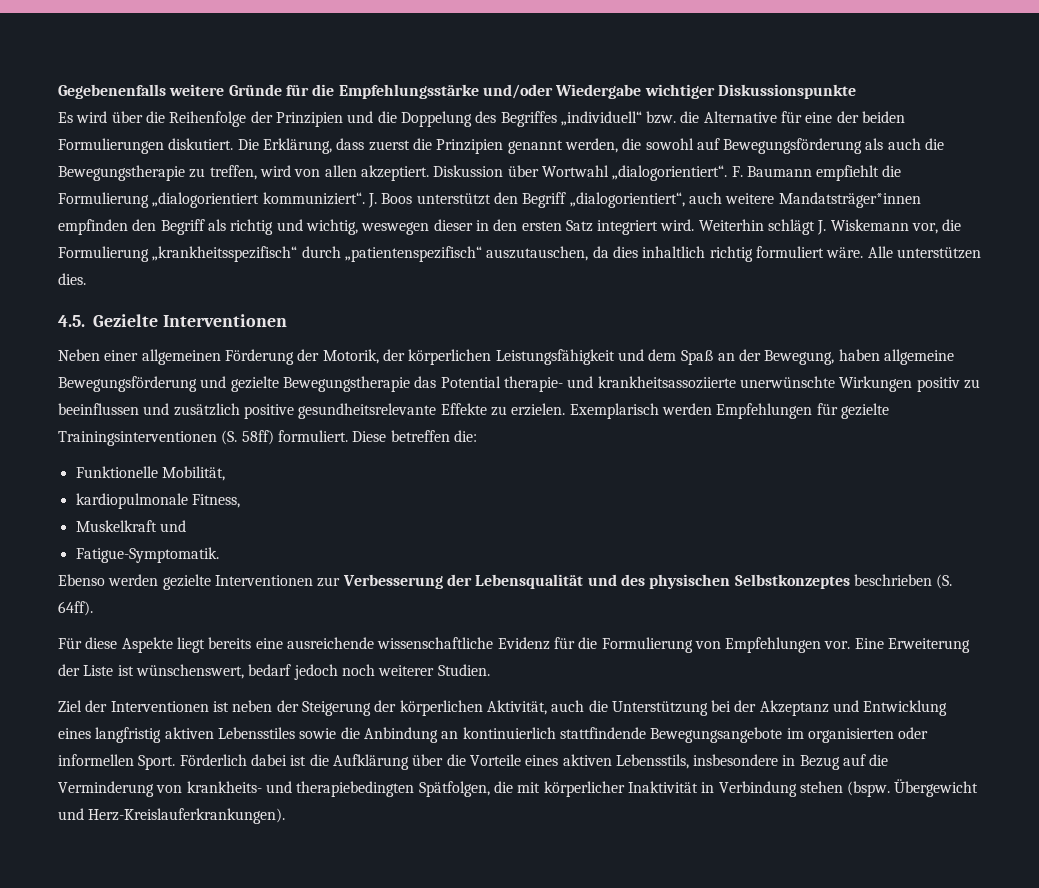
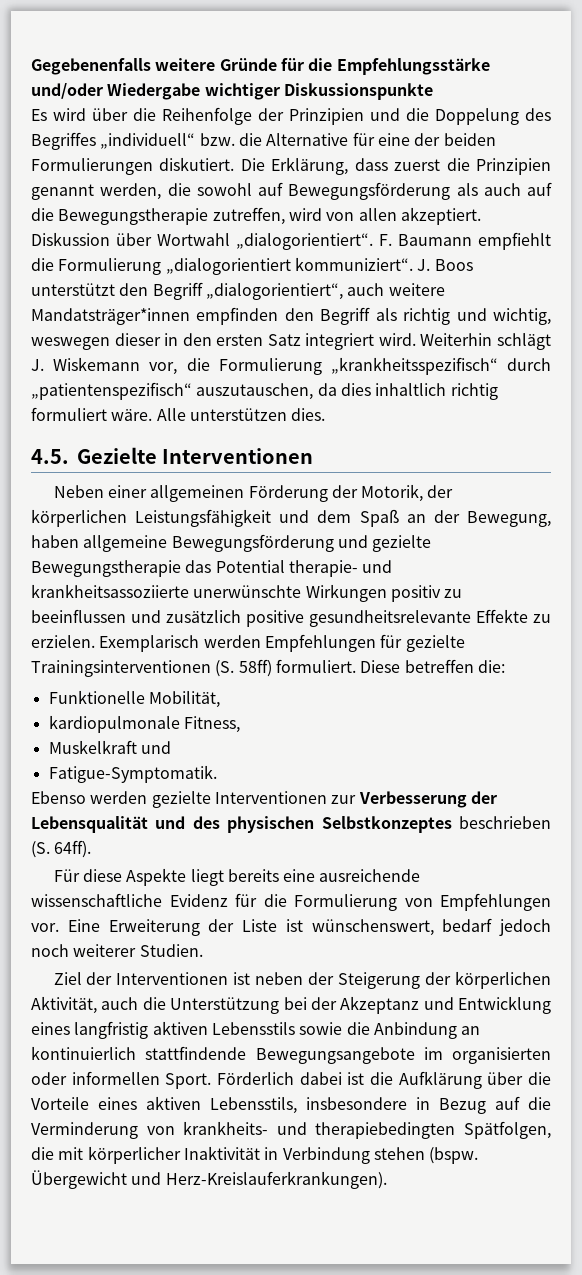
(921, 144) none -> [527,182,552,196] auf
[189,165,257,180] zu treffen, -> [212,207,285,225] zutreffen,
[217,727,295,739] Lebensstiles -> [211,1022,295,1035] Lebensstils

